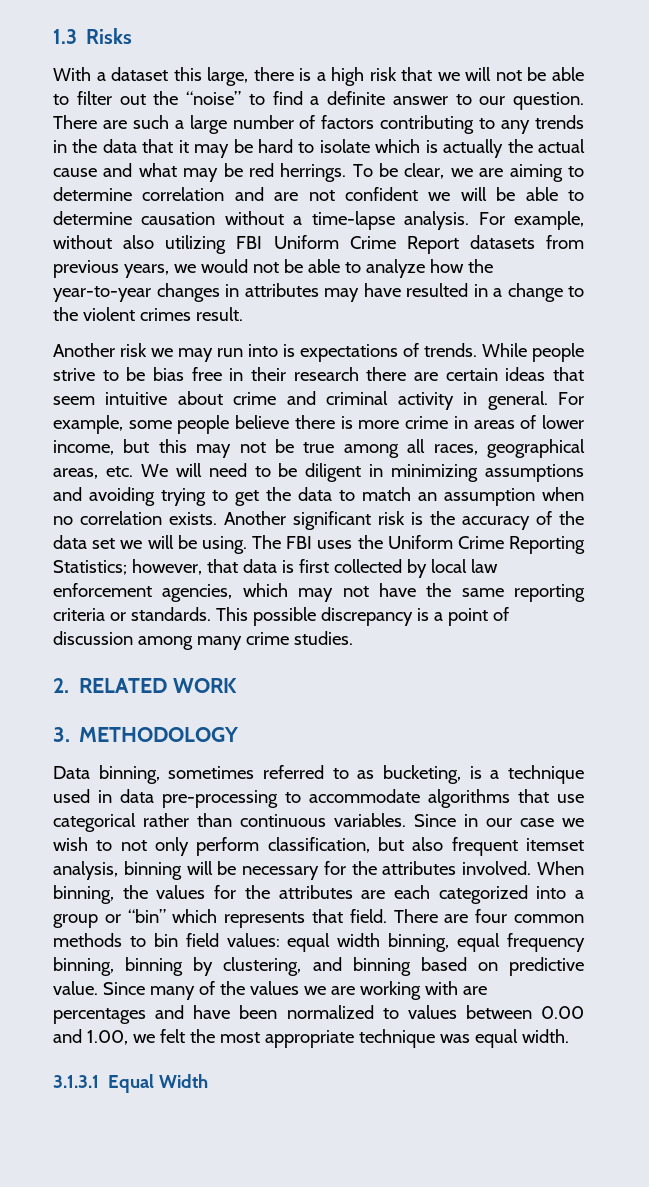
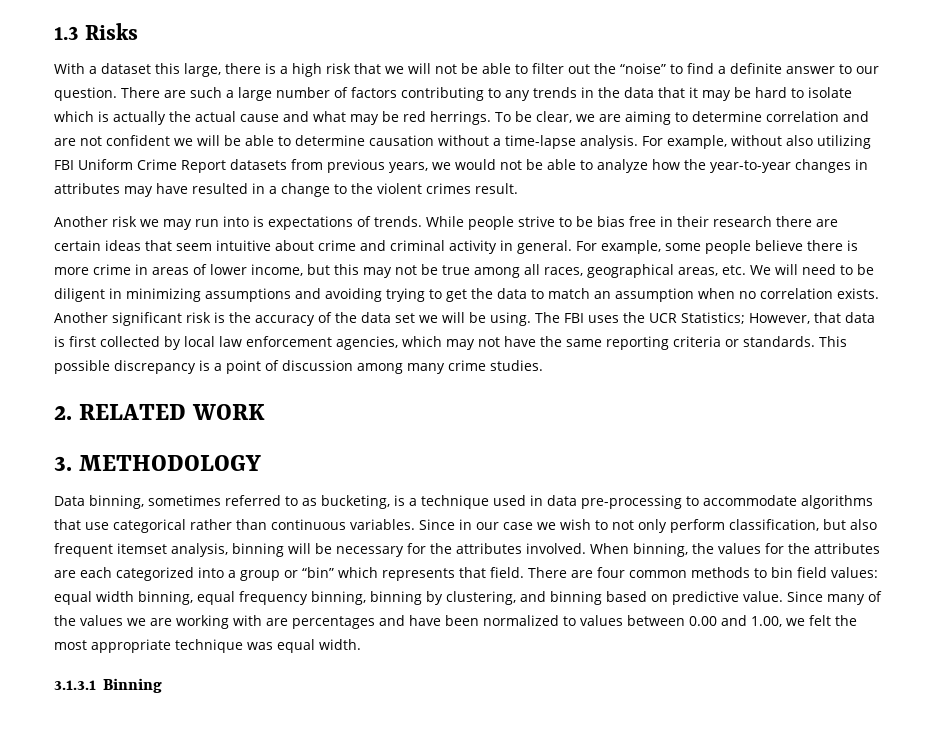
[387,535,585,554] [53,559,202,575] Uniform Crime Reporting Statistics; however, -> [649,312,810,324] UCR Statistics; However,
[108,1074,209,1093] Equal Width -> [103,678,162,693] Binning

